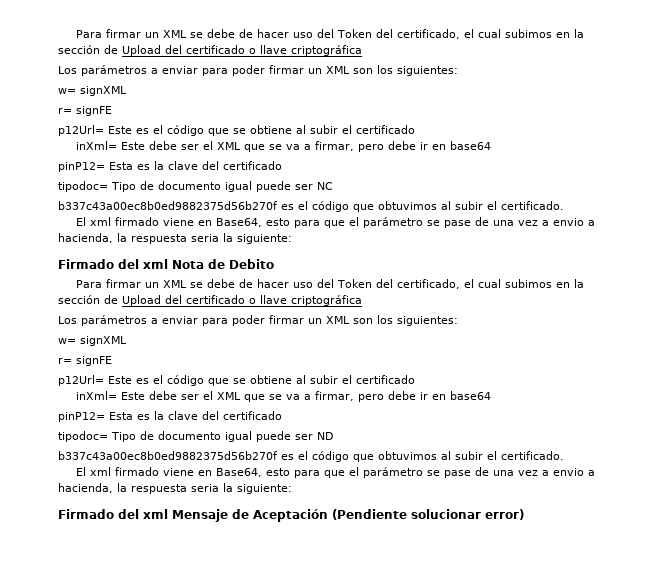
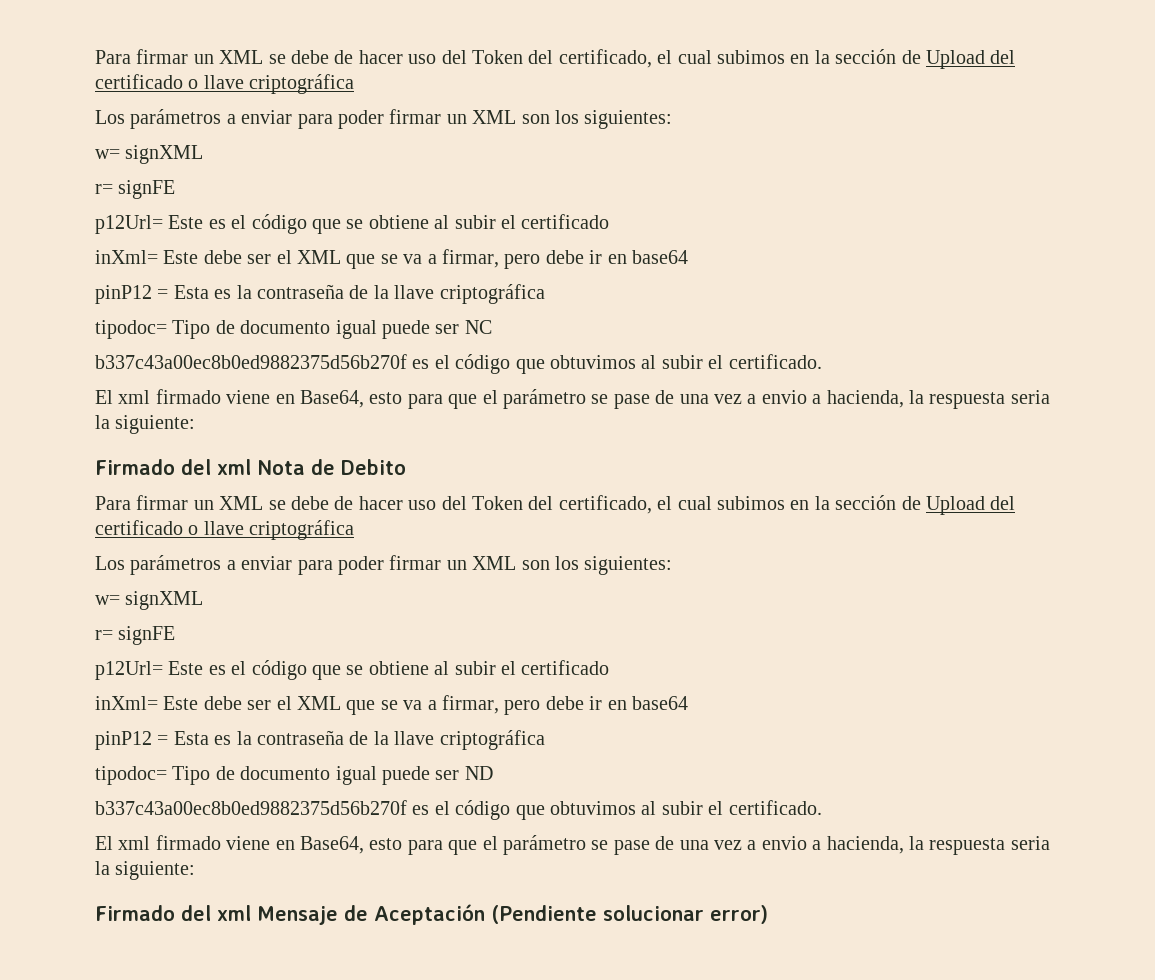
[58,161,282,172] pinP12= Esta es la clave del certificado -> [95,284,545,304] pinP12 = Esta es la contraseña de la llave criptográfica
[58,411,282,422] pinP12= Esta es la clave del certificado -> [95,730,545,750] pinP12 = Esta es la contraseña de la llave criptográfica

